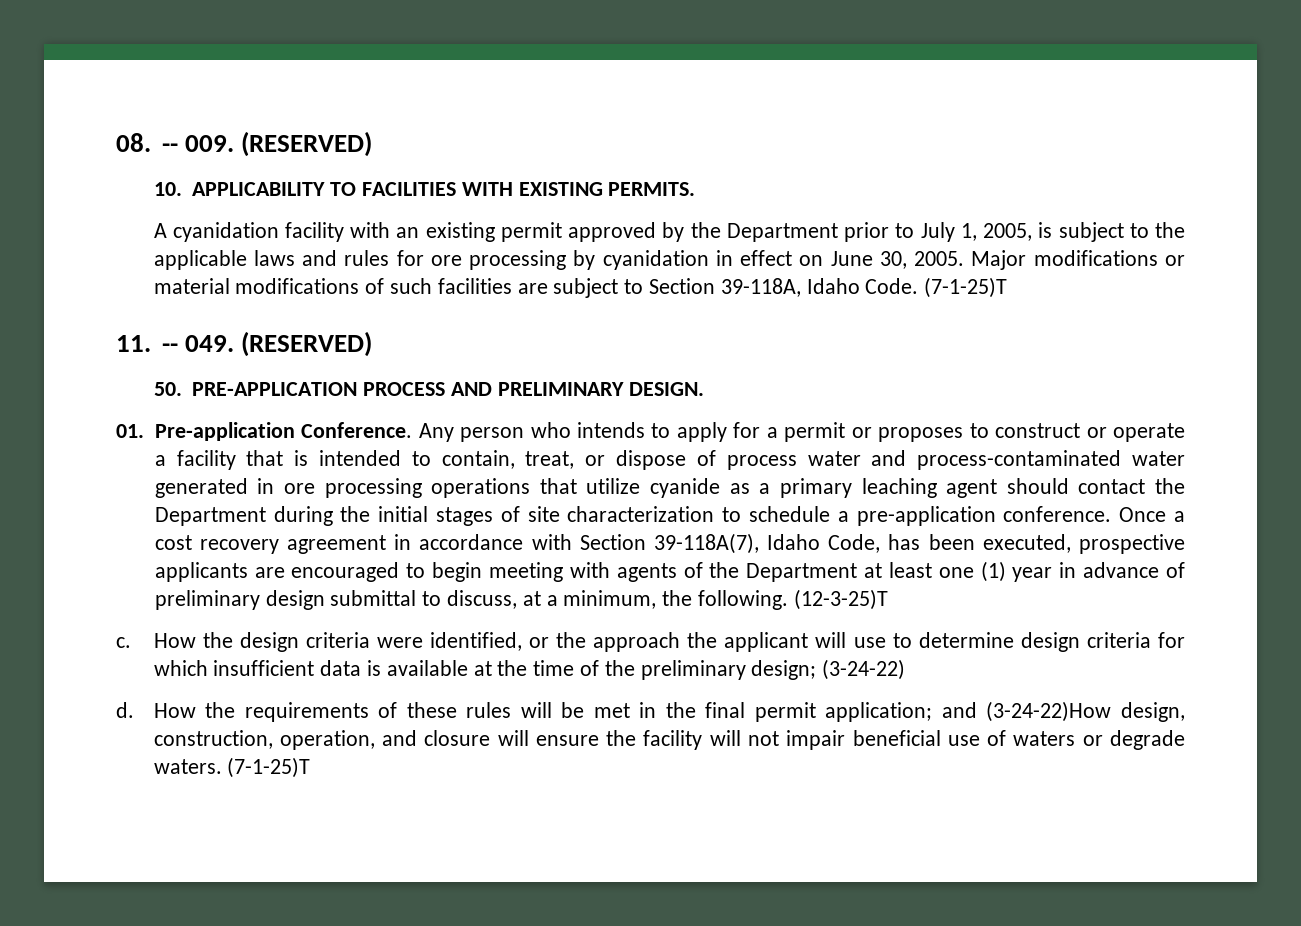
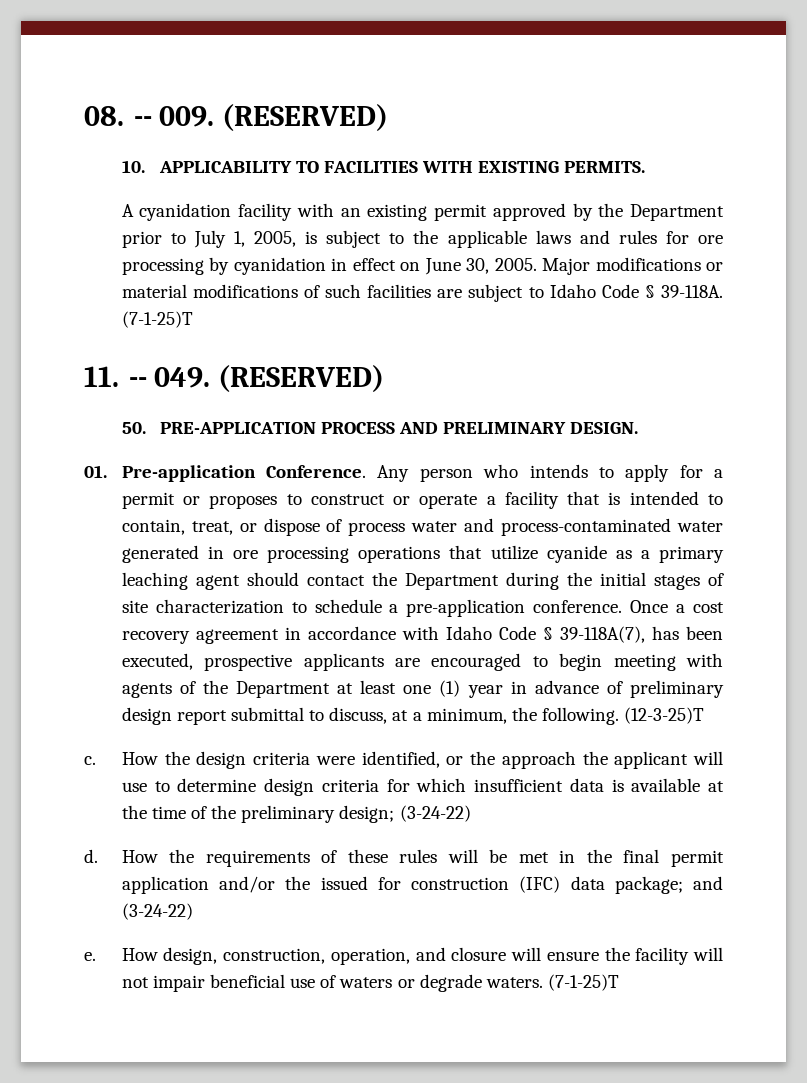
[648,278,919,297] Section 39-118A, Idaho Code. -> [549,284,723,298] Idaho Code § 39-118A.
[579,533,881,554] Section 39-118A(7), Idaho Code, -> [445,626,645,643] Idaho Code § 39-118A(7),
(325, 600) none -> [176,710,227,725] report
[825,701,1112,722] application; and (3-24-22)How -> [121,876,723,894] [121,903,193,920] [84,948,158,961] application and/or the issued for construction (IFC) data package; and (3-24-22) // e. How

